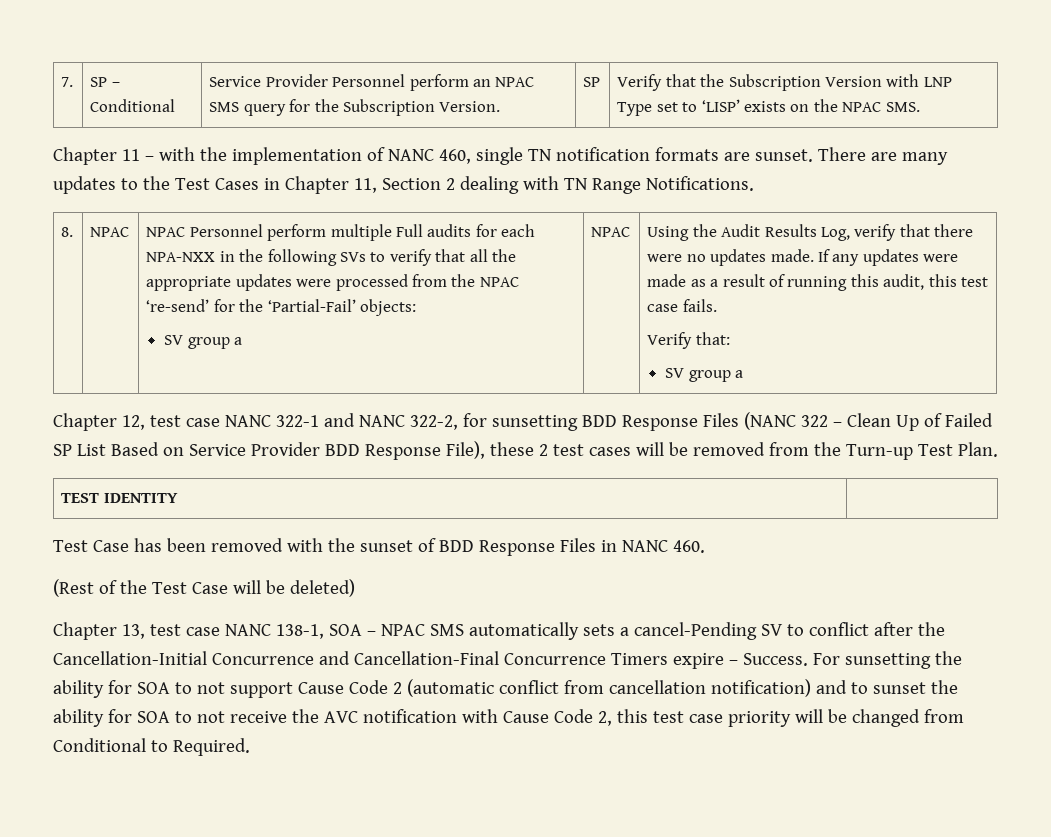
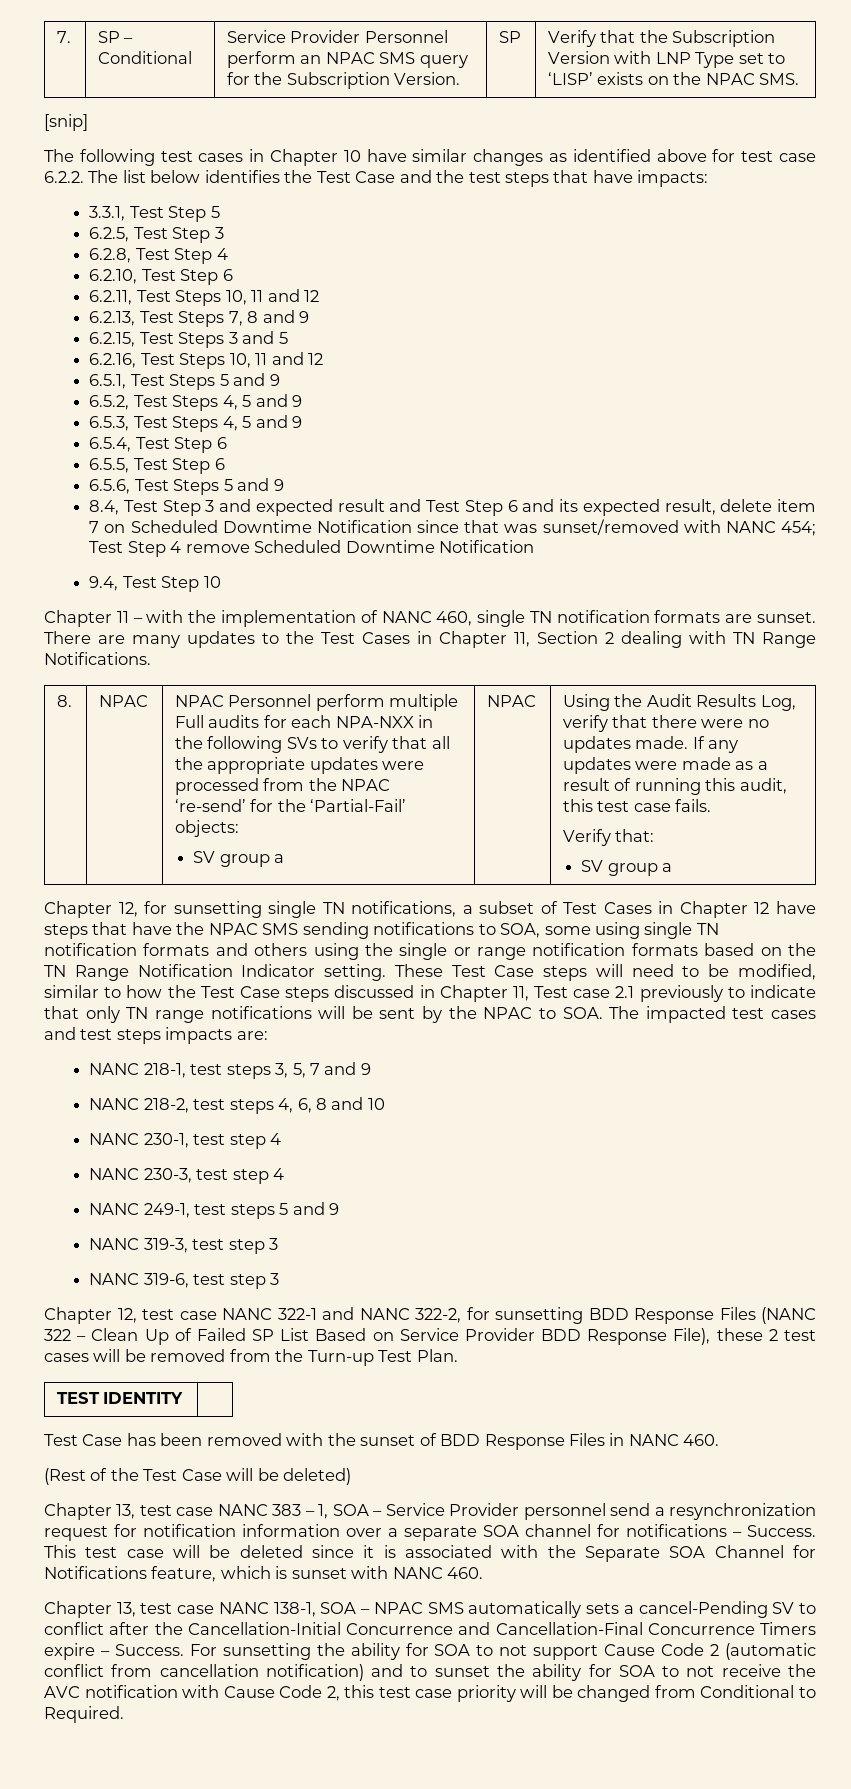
(920, 107) none -> [44,114,88,131] [44,149,816,166] [44,170,709,187] [89,206,220,222] [89,227,224,243] [89,248,228,264] [89,269,233,285] [89,289,320,306] [89,310,310,327] [89,331,288,348] [89,352,324,369] [89,373,280,390] [89,394,303,411] [89,415,303,432] [89,437,227,453] [89,458,225,474] [89,478,284,495] [89,499,816,516] [89,519,817,536] [89,540,535,557] [89,576,221,592] // [snip] // The following test cases in Chapter 10 have similar changes as identified above for test case 6.2.2. The list below identifies the Test Case and the test steps that have impacts: // 3.3.1, Test Step 5 // 6.2.5, Test Step 3 // 6.2.8, Test Step 4 // 6.2.10, Test Step 6 // 6.2.11, Test Steps 10, 11 and 12 // 6.2.13, Test Steps 7, 8 and 9 // 6.2.15, Test Steps 3 and 5 // 6.2.16, Test Steps 10, 11 and 12 // 6.5.1, Test Steps 5 and 9 // 6.5.2, Test Steps 4, 5 and 9 // 6.5.3, Test Steps 4, 5 and 9 // 6.5.4, Test Step 6 // 6.5.5, Test Step 6 // 6.5.6, Test Steps 5 and 9 // 8.4, Test Step 3 and expected result and Test Step 6 and its expected result, delete item 7 on Scheduled Downtime Notification since that was sunset/removed with NANC 454; Test Step 4 remove Scheduled Downtime Notification // 9.4, Test Step 10
(744, 374) none -> [44,901,816,918] [44,922,719,939] [44,943,817,960] [44,964,816,981] [44,985,816,1002] [44,1006,816,1023] [44,1027,268,1044] [89,1062,371,1079] [89,1097,385,1114] [89,1133,282,1149] [89,1168,285,1184] [89,1202,340,1219] [89,1238,279,1254] [89,1273,280,1289] // Chapter 12, for sunsetting single TN notifications, a subset of Test Cases in Chapter 12 have steps that have the NPAC SMS sending notifications to SOA, some using single TN notification formats and others using the single or range notification formats based on the TN Range Notification Indicator setting. These Test Case steps will need to be modified, similar to how the Test Case steps discussed in Chapter 11, Test case 2.1 previously to indicate that only TN range notifications will be sent by the NPAC to SOA. The impacted test cases and test steps impacts are: // NANC 218-1, test steps 3, 5, 7 and 9 // NANC 218-2, test steps 4, 6, 8 and 10 // NANC 230-1, test step 4 // NANC 230-3, test step 4 // NANC 249-1, test steps 5 and 9 // NANC 319-3, test step 3 // NANC 319-6, test step 3
(355, 588) none -> [44,1503,816,1520] [44,1524,816,1541] [44,1545,817,1562] [44,1566,484,1582] // Chapter 13, test case NANC 383 – 1, SOA – Service Provider personnel send a resynchronization request for notification information over a separate SOA channel for notifications – Success. This test case will be deleted since it is associated with the Separate SOA Channel for Notifications feature, which is sunset with NANC 460.

